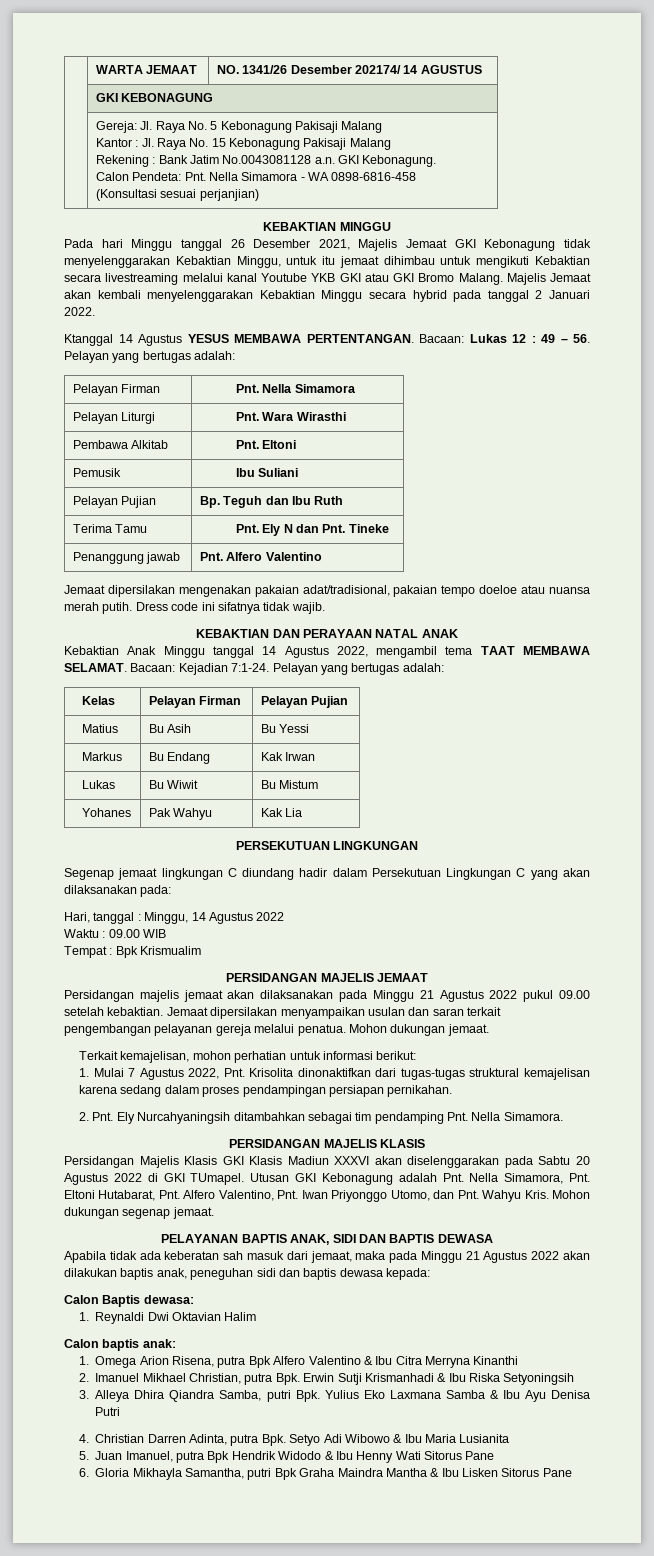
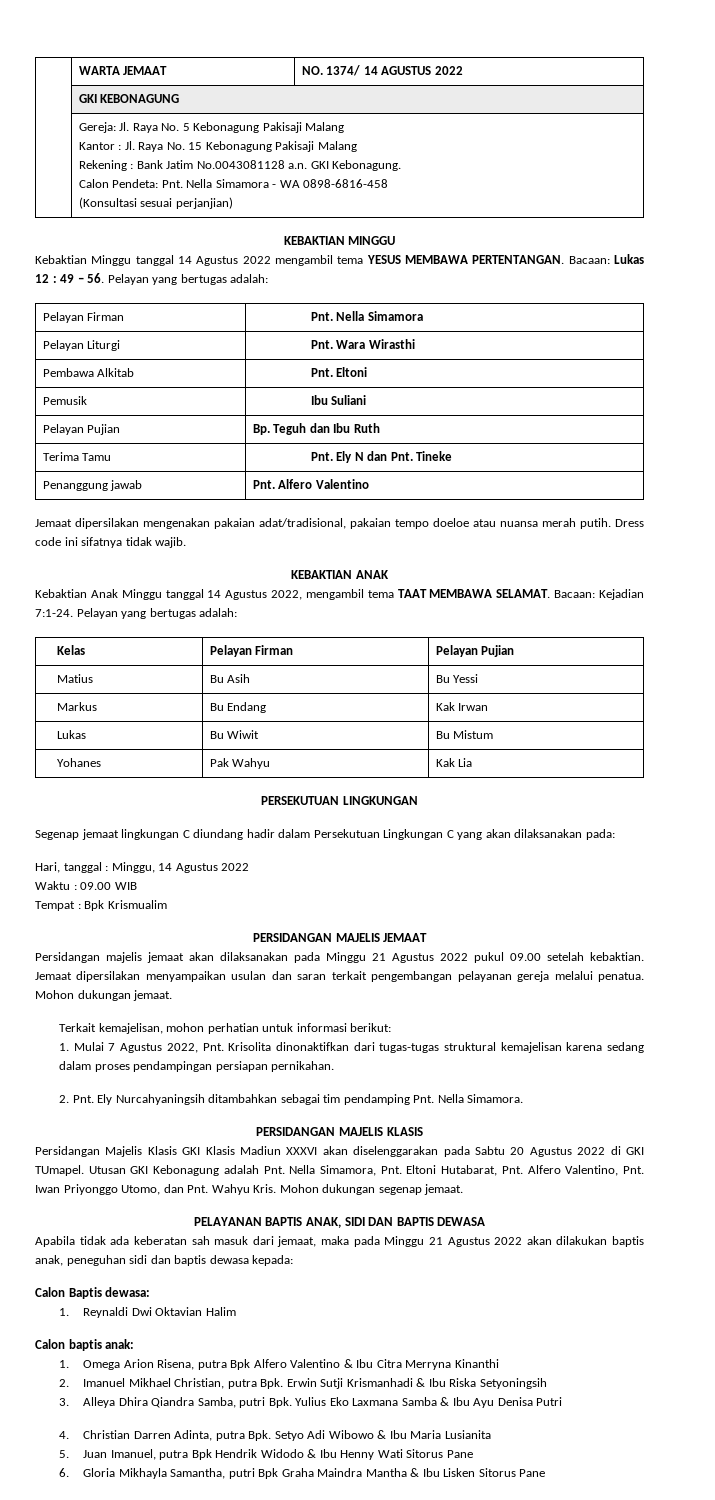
[242,65,401,74] 1341/26 Desember 202174/ -> [326,65,361,76] 1374/
(482, 69) none -> [434,66,463,75] 2022
[64,239,591,251] [64,256,590,268] [64,273,591,285] [64,290,591,302] [64,307,95,316] [64,334,182,346] Pada hari Minggu tanggal 26 Desember 2021, Majelis Jemaat GKI Kebonagung tidak menyelenggarakan Kebaktian Minggu, untuk itu jemaat dihimbau untuk mengikuti Kebaktian secara livestreaming melalui kanal Youtube YKB GKI atau GKI Bromo Malang. Majelis Jemaat akan kembali menyelenggarakan Kebaktian Minggu secara hybrid pada tanggal 2 Januari 2022. // Ktanggal 14 Agustus -> [35,255,364,266] Kebaktian Minggu tanggal 14 Agustus 2022 mengambil tema
[272,629,419,638] DAN PERAYAAN NATAL -> (353, 574) none

